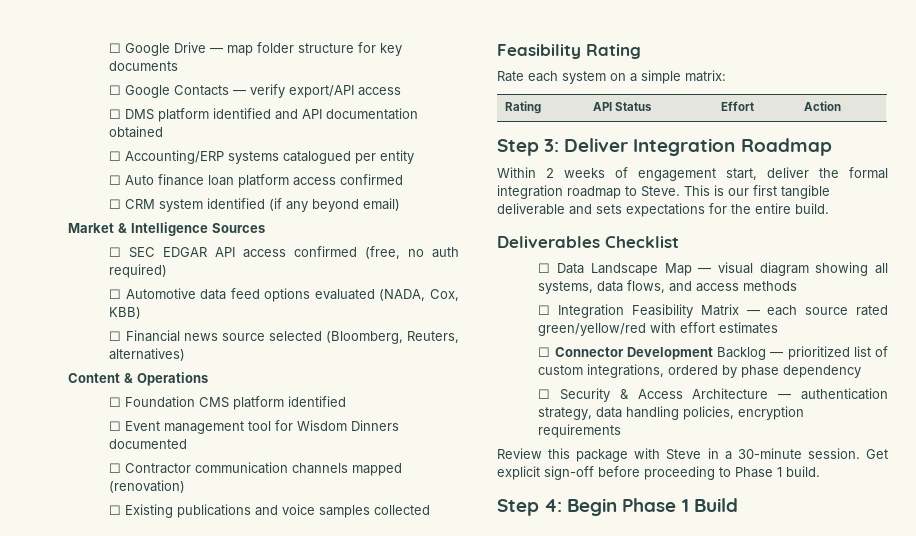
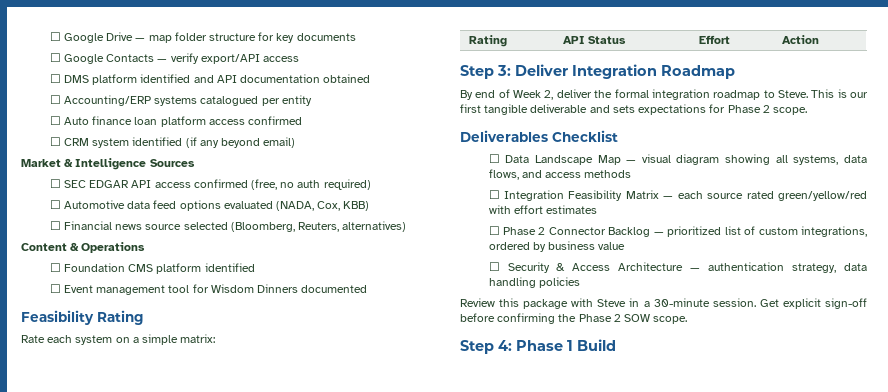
[109,462,403,476] [109,480,186,493] [109,504,431,518] // ☐ Contractor communication channels mapped (renovation) // ☐ Existing publications and voice samples collected -> (368, 289) none
[497,167,757,181] Within 2 weeks of engagement start, -> [460,89,554,100] By end of Week 2,
[731,203,829,214] the entire build. -> [727,105,808,115] Phase 2 scope.
[554,347,713,360] Connector Development -> [503,227,606,235] Phase 2 Connector
[741,365,862,378] phase dependency -> [548,241,626,250] business value
[683,406,805,420] [538,424,622,438] policies, encryption requirements -> [538,277,580,288] policies
[644,466,820,480] proceeding to Phase 1 build. -> [497,313,688,324] confirming the Phase 2 SOW scope.
[567,498,618,516] Begin -> (512, 345) none

